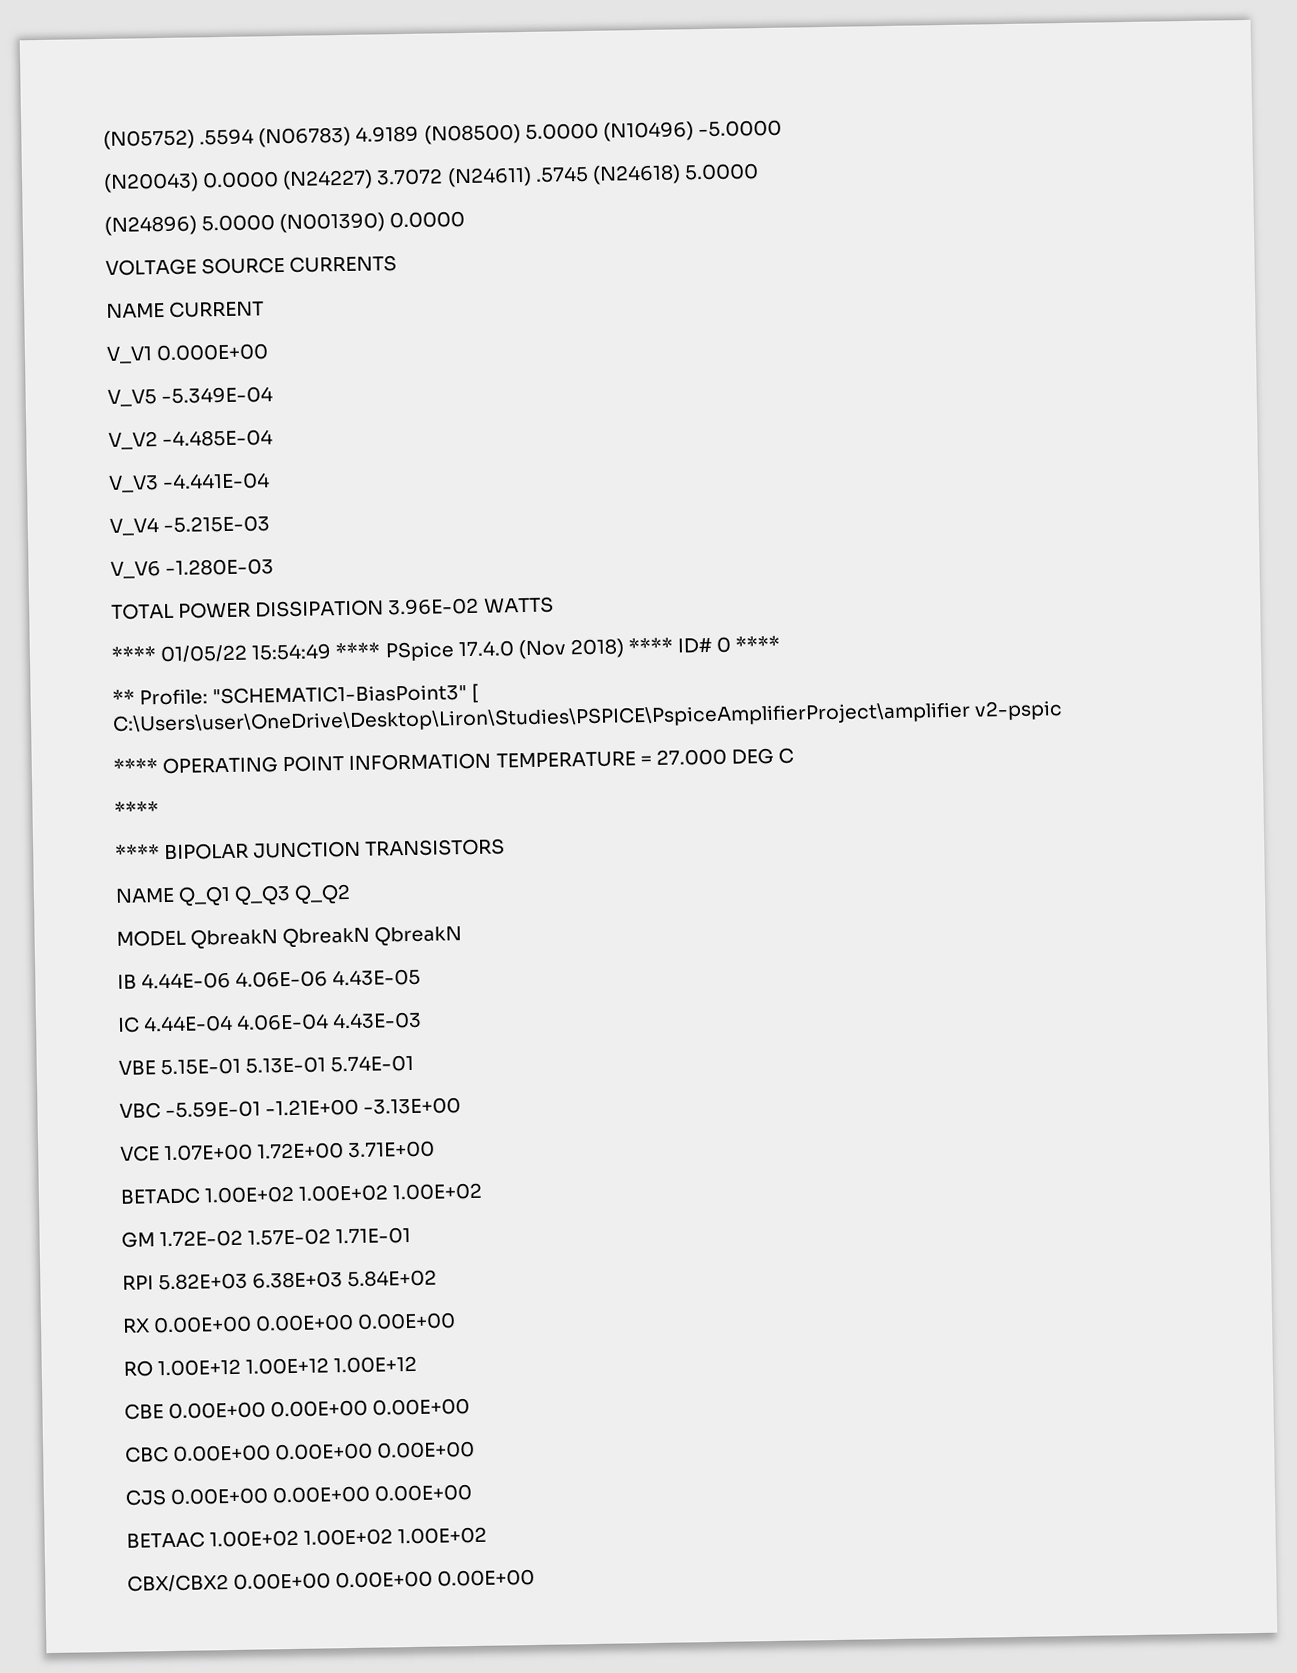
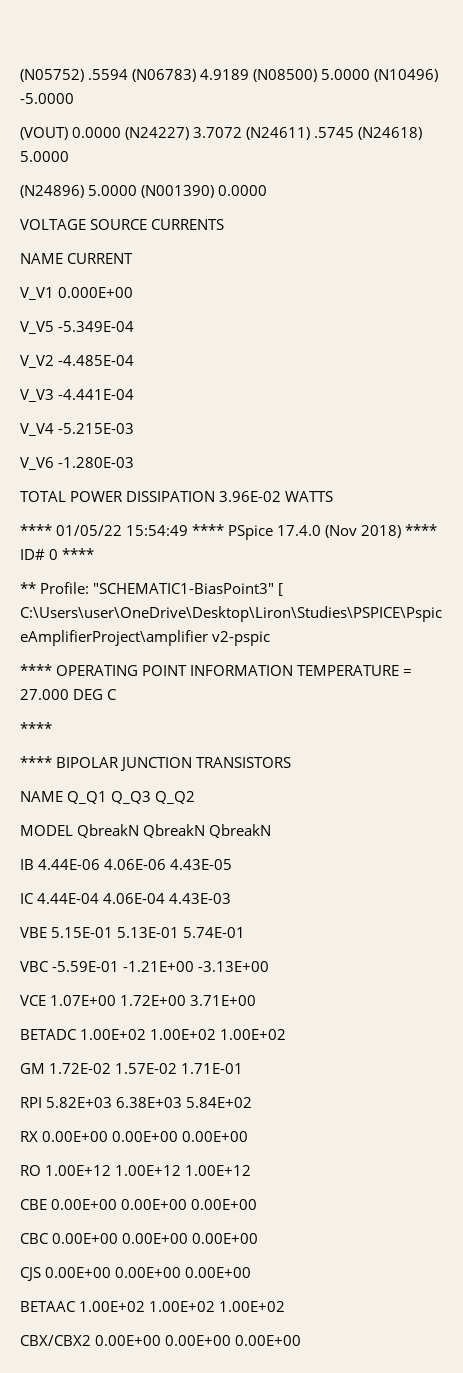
[103,172,199,193] (N20043) -> [20,127,68,140] (VOUT)

